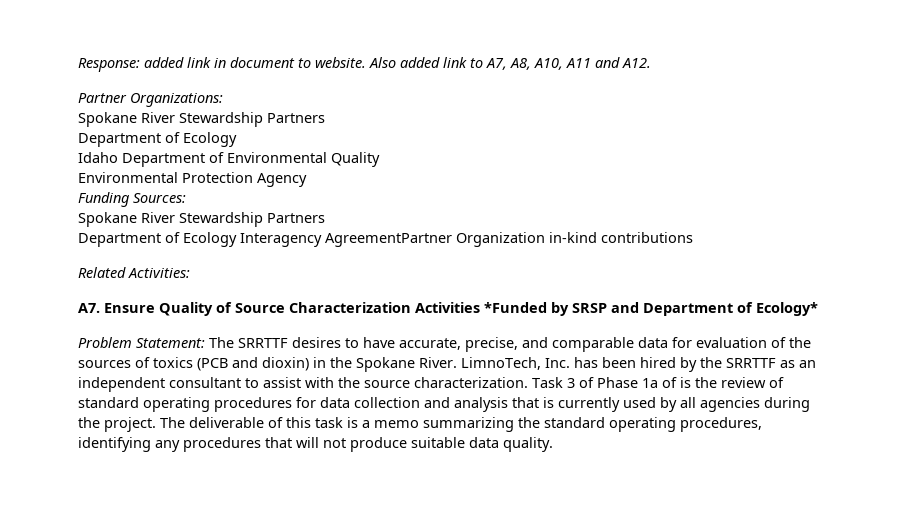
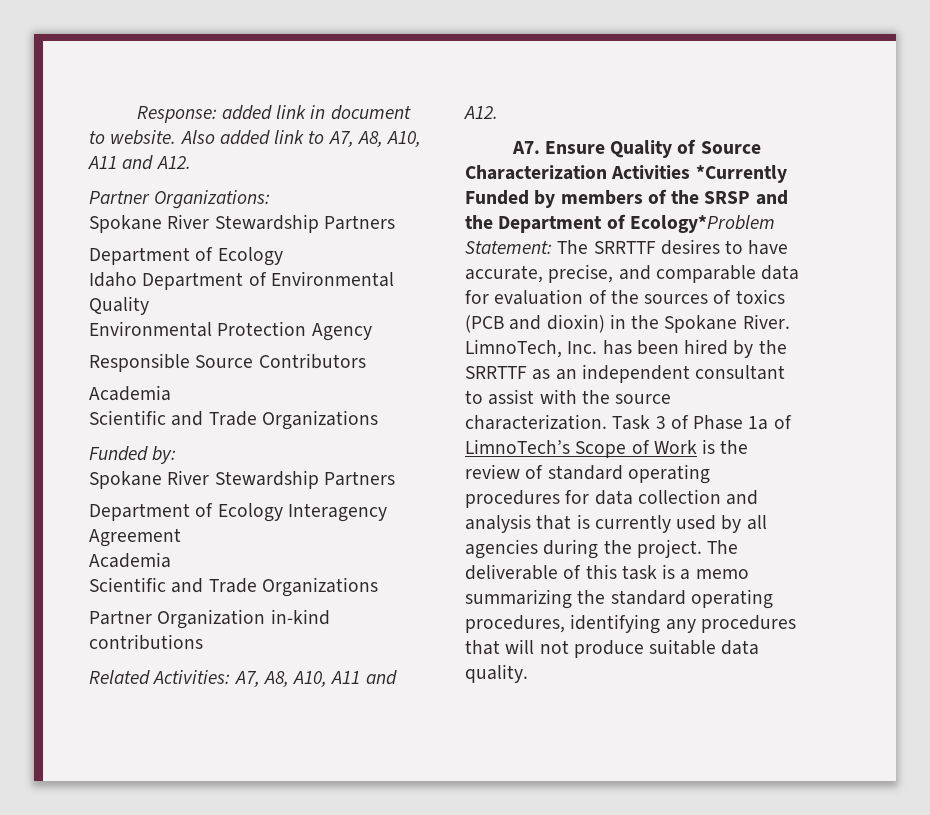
[78,192,186,207] Funding Sources: -> [89,353,366,372] [89,385,171,401] [89,410,378,430] [89,446,177,464] Responsible Source Contributors // Academia // Scientific and Trade Organizations // Funded by:
[325,233,452,247] AgreementPartner -> [89,528,181,547] [89,552,171,568] [89,577,378,597] [89,610,152,625] Agreement // Academia // Scientific and Trade Organizations // Partner
(190, 273) none -> [234,670,397,687] [464,106,498,119] A7, A8, A10, A11 and A12.
[484,302,569,316] *Funded by -> [695,165,787,183] [465,189,700,208] *Currently Funded by members of the
[643,302,818,316] [78,337,132,348] Department of Ecology* // Problem -> [465,214,775,233] the Department of Ecology*Problem
(677, 382) none -> [465,439,697,458] LimnoTech’s Scope of Work

